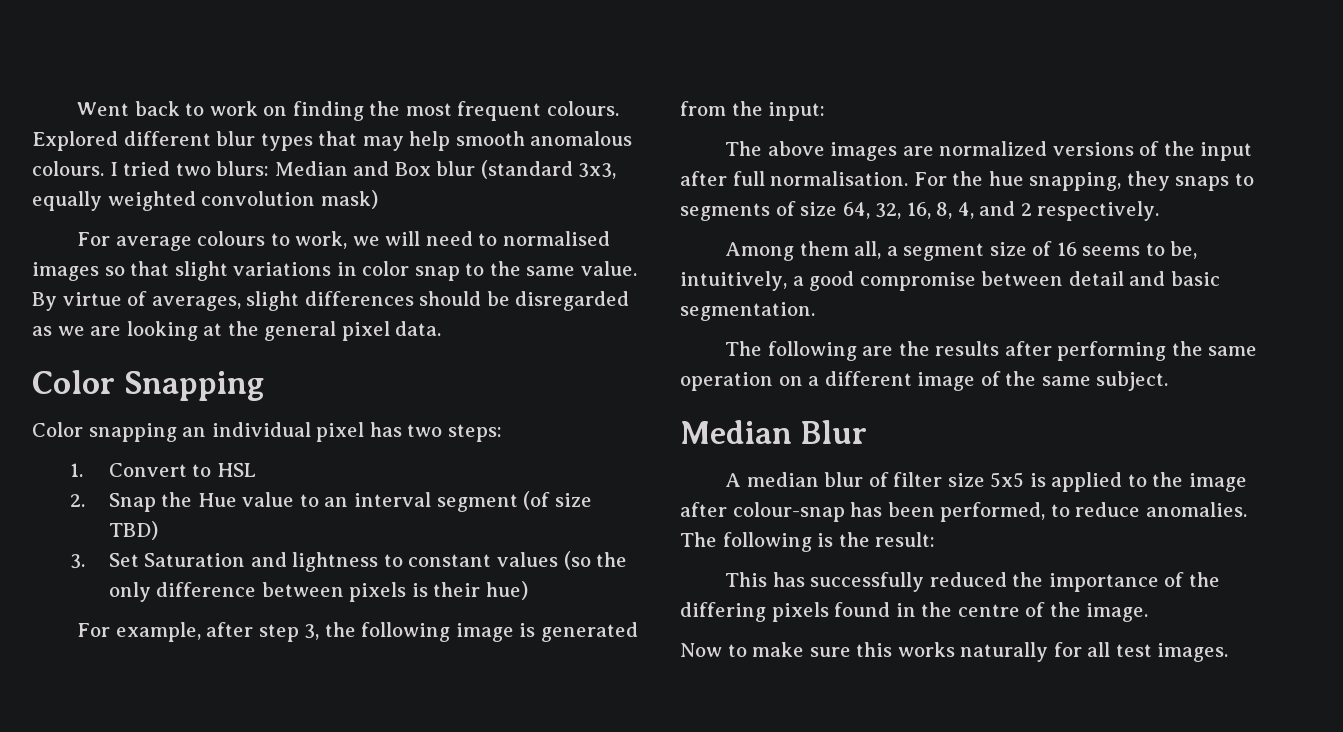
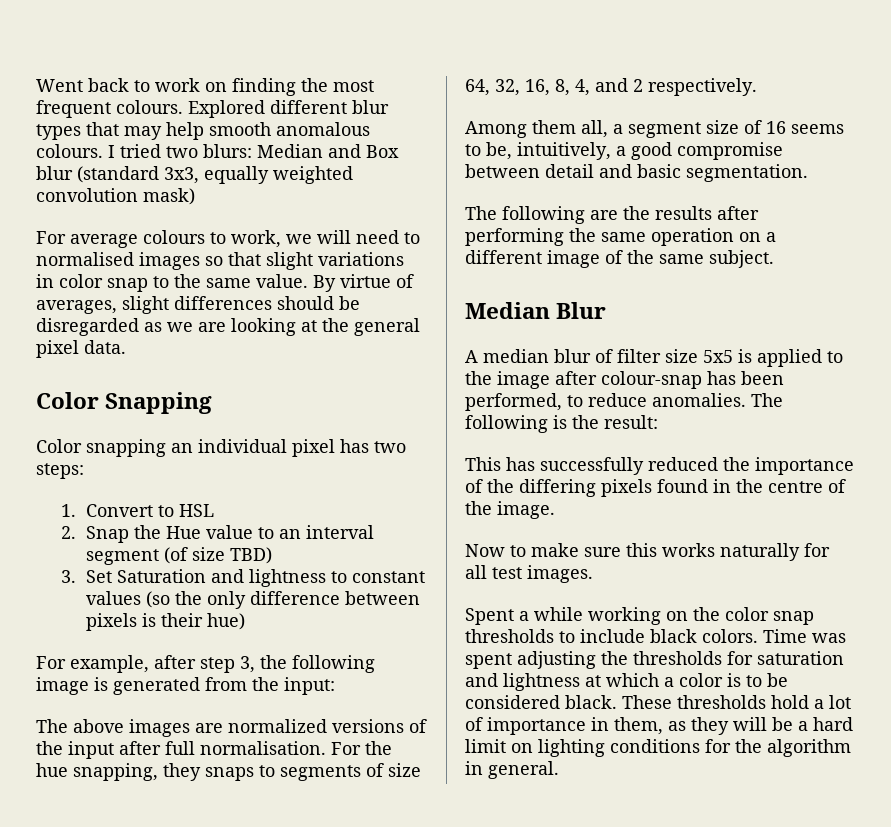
(1229, 652) none -> [465,607,814,625] [465,629,846,643] [465,651,844,669] [465,673,788,691] [465,695,851,709] [465,717,853,735] [465,739,851,757] [465,761,559,779] // Spent a while working on the color snap thresholds to include black colors. Time was spent adjusting the thresholds for saturation and lightness at which a color is to be considered black. These thresholds hold a lot of importance in them, as they will be a hard limit on lighting conditions for the algorithm in general.

